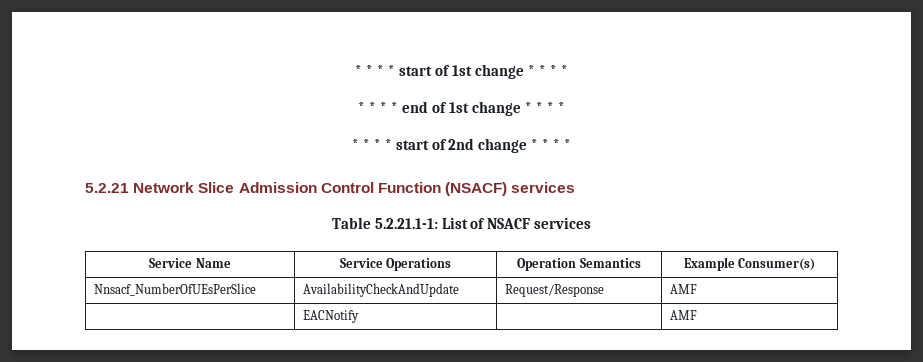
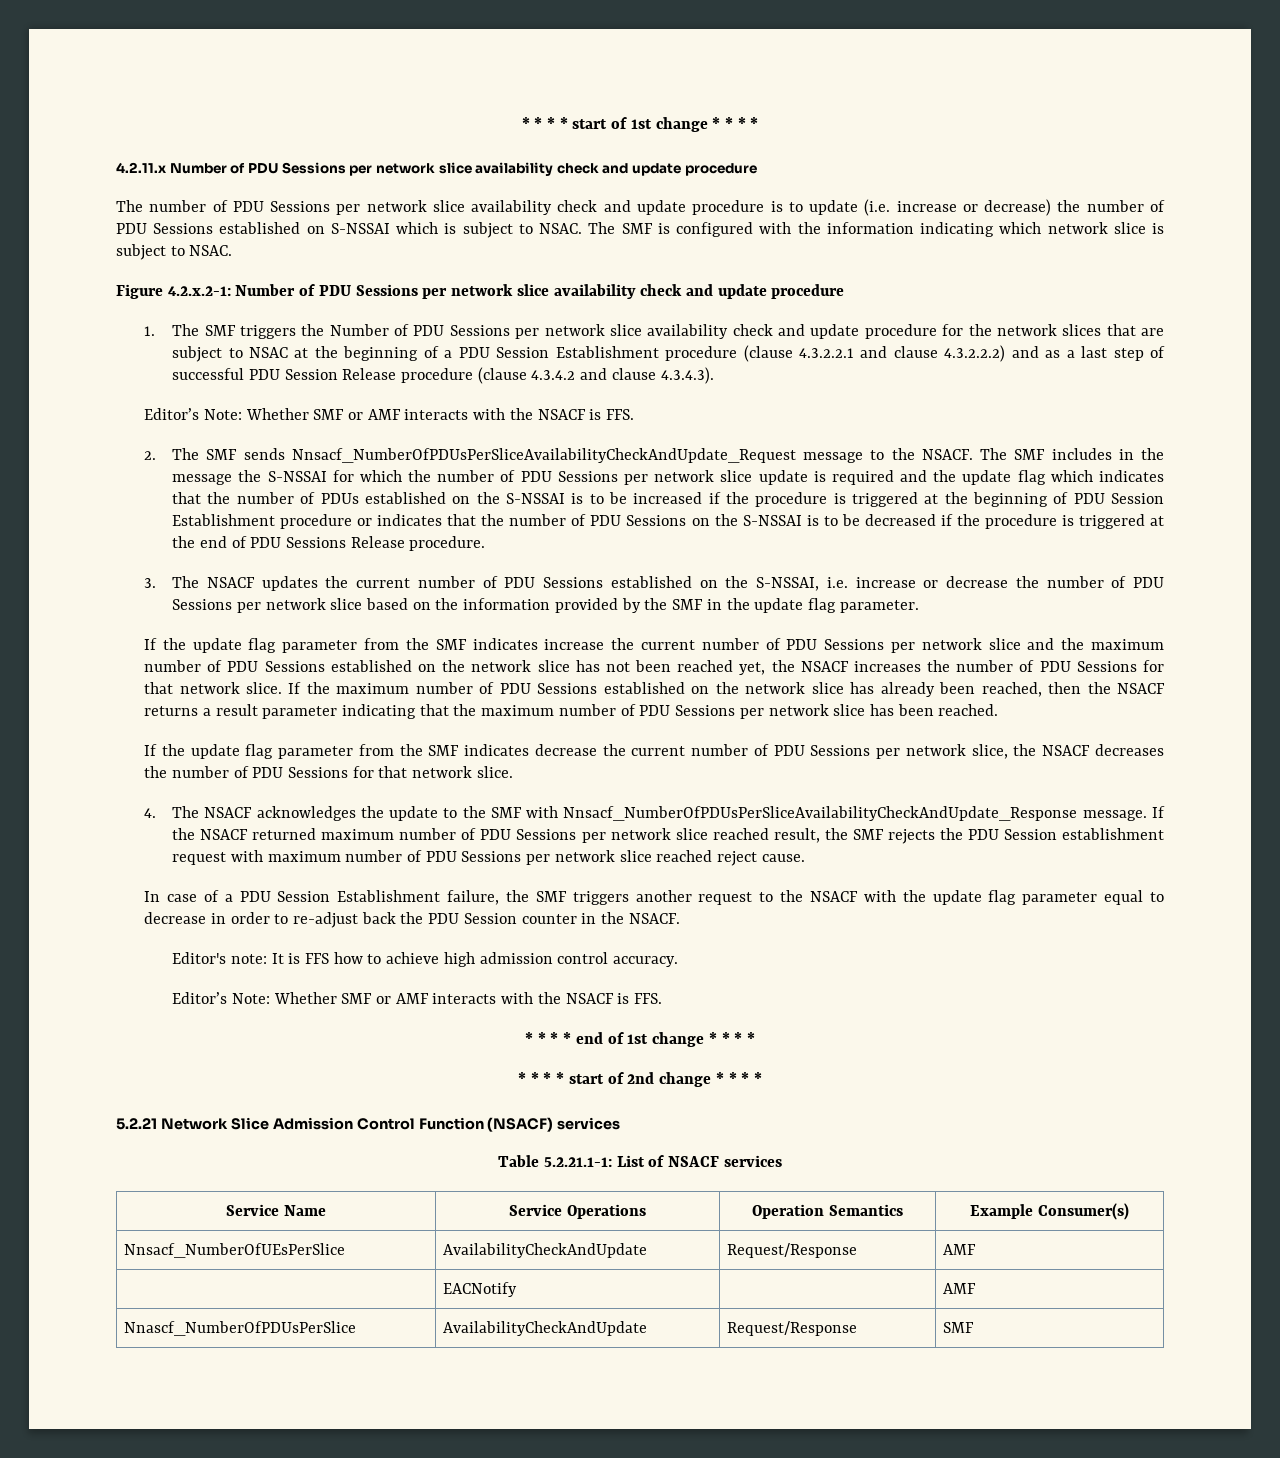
(568, 70) none -> [116,162,757,176] [116,199,1165,216] [116,222,1164,238] [116,244,233,260] [116,284,845,299] [144,324,1164,339] [172,345,1166,362] [172,367,714,384] [144,408,635,420] [144,448,1164,463] [172,470,1164,485] [172,492,1164,507] [172,514,1164,529] [172,536,486,551] [144,576,1165,591] [172,598,919,613] [144,638,1164,653] [144,660,1164,675] [144,682,1166,697] [144,704,999,719] [144,744,1164,759] [144,766,513,778] [144,806,1165,821] [172,828,1164,844] [172,850,805,866] [144,890,1165,905] [144,912,680,928] [172,952,679,967] [172,992,663,1004] // 4.2.11.x Number of PDU Sessions per network slice availability check and update procedure // The number of PDU Sessions per network slice availability check and update procedure is to update (i.e. increase or decrease) the number of PDU Sessions established on S-NSSAI which is subject to NSAC. The SMF is configured with the information indicating which network slice is subject to NSAC. // Figure 4.2.x.2-1: Number of PDU Sessions per network slice availability check and update procedure // 1. The SMF triggers the Number of PDU Sessions per network slice availability check and update procedure for the network slices that are subject to NSAC at the beginning of a PDU Session Establishment procedure (clause 4.3.2.2.1 and clause 4.3.2.2.2) and as a last step of successful PDU Session Release procedure (clause 4.3.4.2 and clause 4.3.4.3). // Editor’s Note: Whether SMF or AMF interacts with the NSACF is FFS. // 2. The SMF sends Nnsacf_NumberOfPDUsPerSliceAvailabilityCheckAndUpdate_Request message to the NSACF. The SMF includes in the message the S-NSSAI for which the number of PDU Sessions per network slice update is required and the update flag which indicates that the number of PDUs established on the S-NSSAI is to be increased if the procedure is triggered at the beginning of PDU Session Establishment procedure or indicates that the number of PDU Sessions on the S-NSSAI is to be decreased if the procedure is triggered at the end of PDU Sessions Release procedure. // 3. The NSACF updates the current number of PDU Sessions established on the S-NSSAI, i.e. increase or decrease the number of PDU Sessions per network slice based on the information provided by the SMF in the update flag parameter. // If the update flag parameter from the SMF indicates increase the current number of PDU Sessions per network slice and the maximum number of PDU Sessions established on the network slice has not been reached yet, the NSACF increases the number of PDU Sessions for that network slice. If the maximum number of PDU Sessions established on the network slice has already been reached, then the NSACF returns a result parameter indicating that the maximum number of PDU Sessions per network slice has been reached. // If the update flag parameter from the SMF indicates decrease the current number of PDU Sessions per network slice, the NSACF decreases the number of PDU Sessions for that network slice. // 4. The NSACF acknowledges the update to the SMF with Nnsacf_NumberOfPDUsPerSliceAvailabilityCheckAndUpdate_Response message. If the NSACF returned maximum number of PDU Sessions per network slice reached result, the SMF rejects the PDU Session establishment request with maximum number of PDU Sessions per network slice reached reject cause. // In case of a PDU Session Establishment failure, the SMF triggers another request to the NSACF with the update flag parameter equal to decrease in order to re-adjust back the PDU Session counter in the NSACF. // Editor's note: It is FFS how to achieve high admission control accuracy. // Editor’s Note: Whether SMF or AMF interacts with the NSACF is FFS.
(698, 315) none -> [123,1321,356,1336] [442,1321,647,1336] [726,1321,857,1336] [942,1322,974,1333] // Nnascf_NumberOfPDUsPerSlice | AvailabilityCheckAndUpdate | Request/Response | SMF

